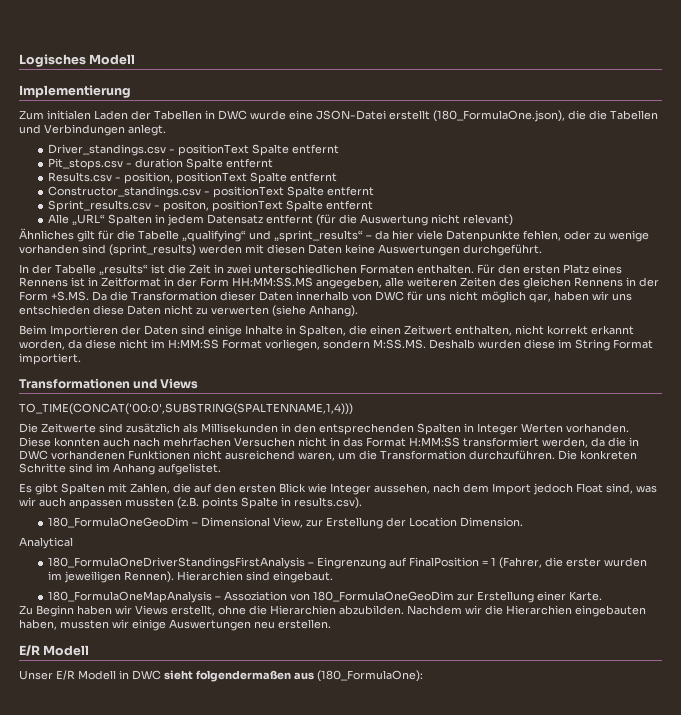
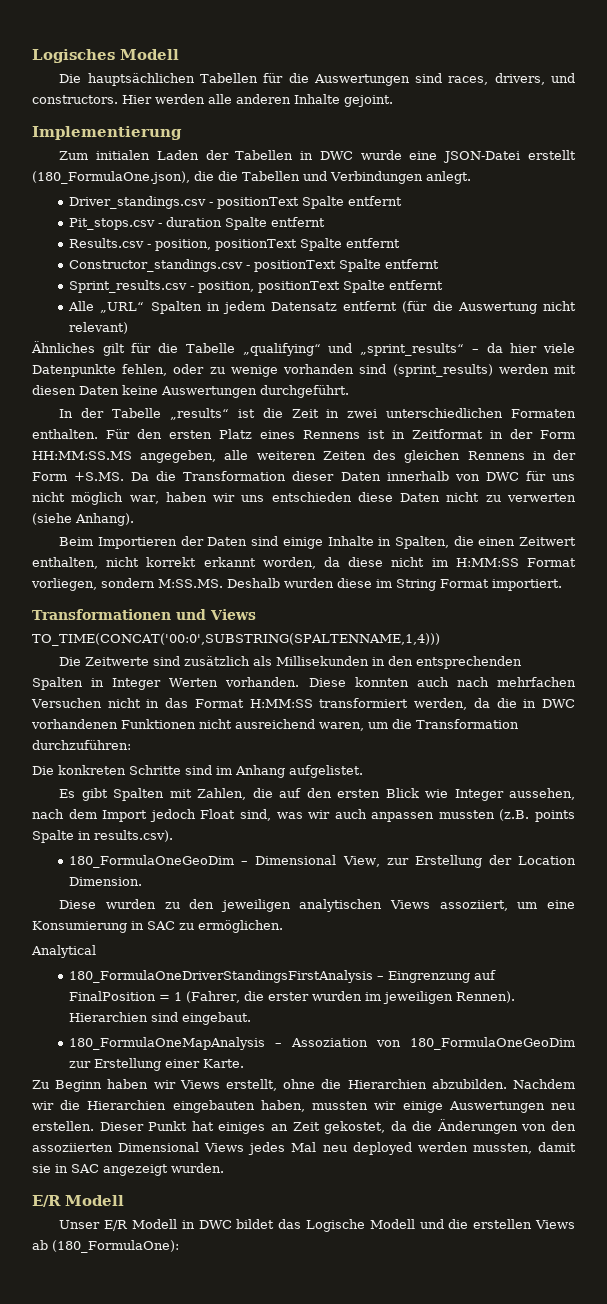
(136, 59) none -> [59,73,575,86] [32,94,393,107] // Die hauptsächlichen Tabellen für die Auswertungen sind races, drivers, und constructors. Hier werden alle anderen Inhalte gejoint.
[163,200,210,212] positon, -> [198,281,255,293] position,
[529,293,551,303] qar, -> [129,495,159,504] war,
[469,450,555,460] durchzuführen. -> [32,740,131,750] durchzuführen: //
(524, 522) none -> [59,899,575,912] [32,920,283,933] // Diese wurden zu den jeweiligen analytischen Views assoziiert, um eine Konsumierung in SAC zu ermöglichen.
(331, 624) none -> [99,1119,576,1134] [32,1142,576,1155] [32,1163,224,1176] Dieser Punkt hat einiges an Zeit gekostet, da die Änderungen von den assoziierten Dimensional Views jedes Mal neu deployed werden mussten, damit sie in SAC angezeigt wurden.
[164,670,314,682] sieht folgendermaßen aus -> [236,1219,575,1232] [32,1240,48,1250] bildet das Logische Modell und die erstellen Views ab

